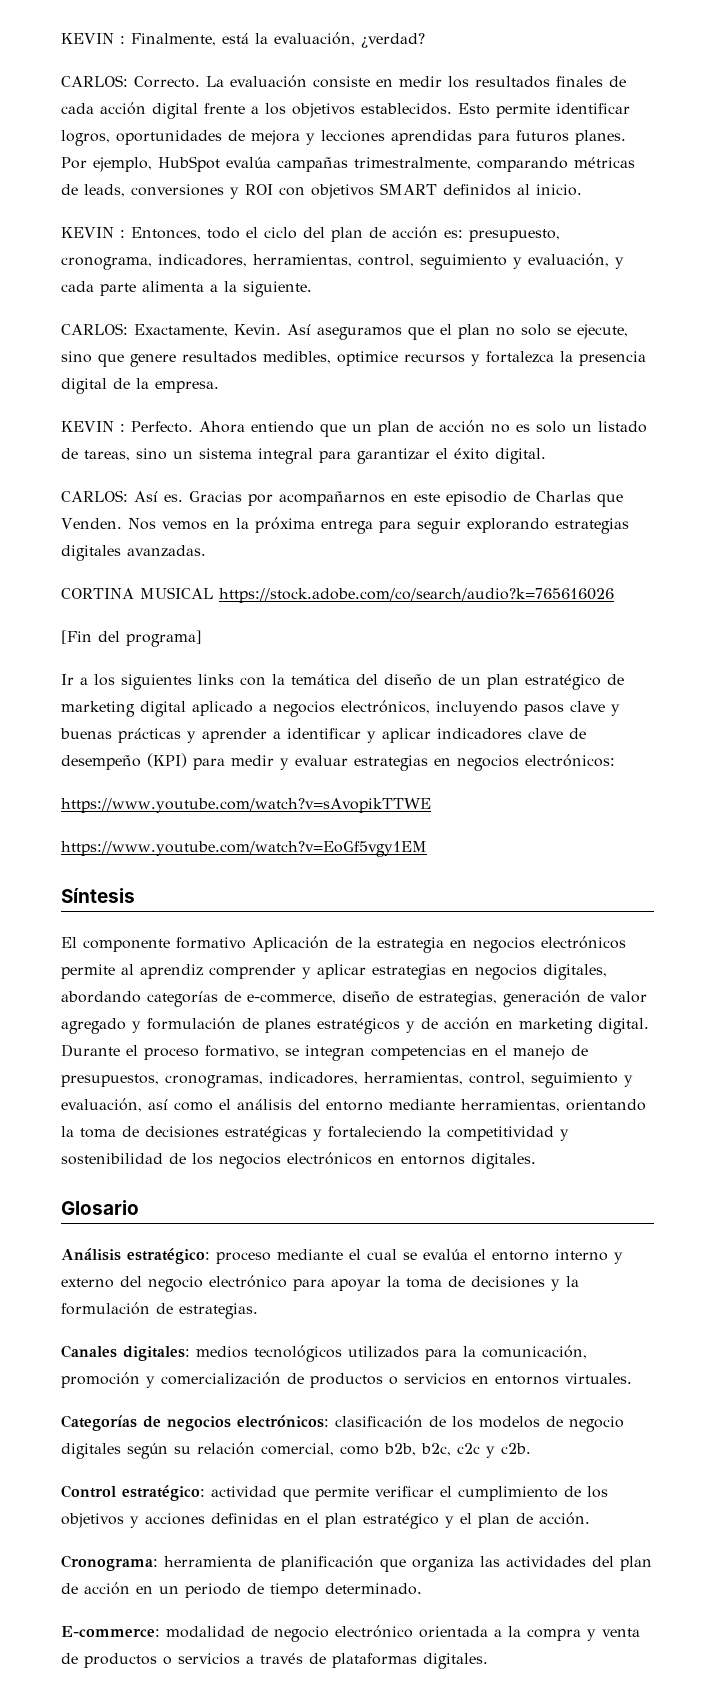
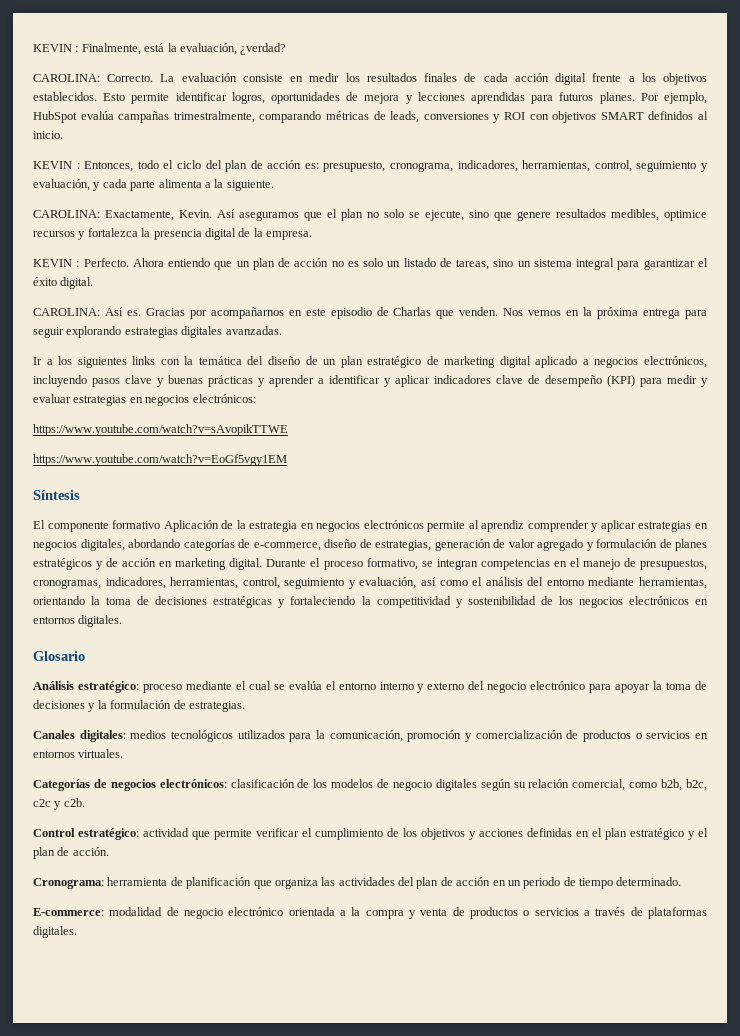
[61,75,128,87] CARLOS: -> [33,74,100,82] CAROLINA:
[61,323,128,335] CARLOS: -> [33,210,100,218] CAROLINA:
[61,490,128,502] CARLOS: -> [33,308,100,316] CAROLINA:
[61,518,122,529] Venden. -> [459,307,499,316] venden.
[61,587,614,603] [61,630,202,647] // CORTINA MUSICAL https://stock.adobe.com/co/search/audio?k=765616026 // [Fin del programa] -> (282, 330) none

